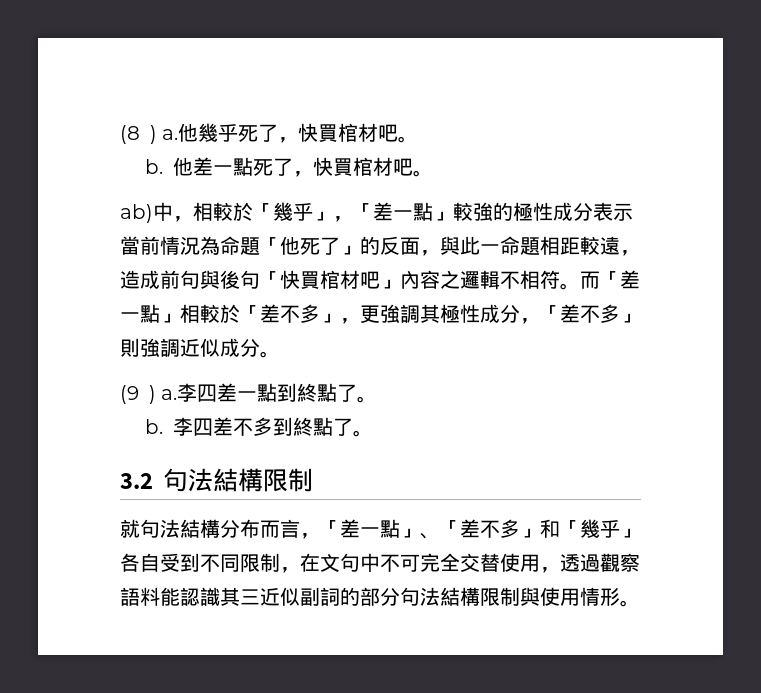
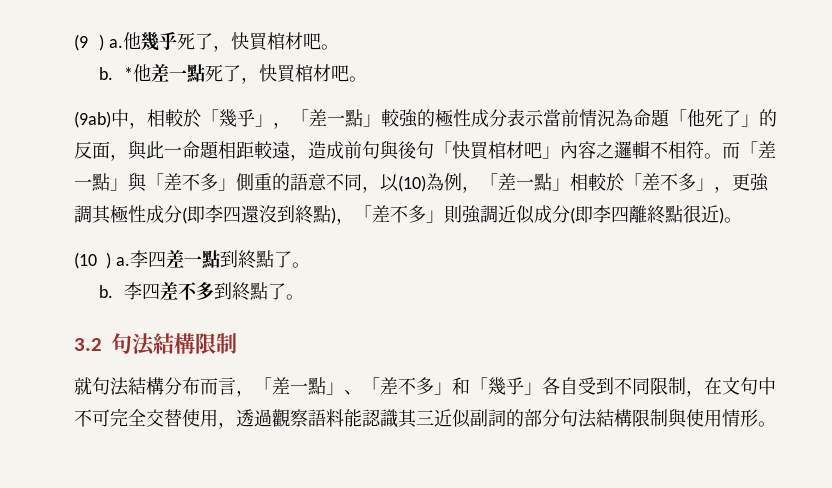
[120,125,140,144] (8 -> [74,34,88,51] (9
(164, 166) none -> [123,67,133,80] *
[120,204,153,223] ab) -> [74,111,111,128] (9ab)
(180, 318) none -> [128,172,570,193] 與「差不多」側重的語意不同，以(10)為例，「差一點」
(520, 313) none -> [182,205,336,224] (即李四還沒到終點)
[260,351,280,358] [120,385,139,404] 。 // (9 -> [570,205,742,224] [74,252,97,269] (即李四離終點很近)。 // (10

